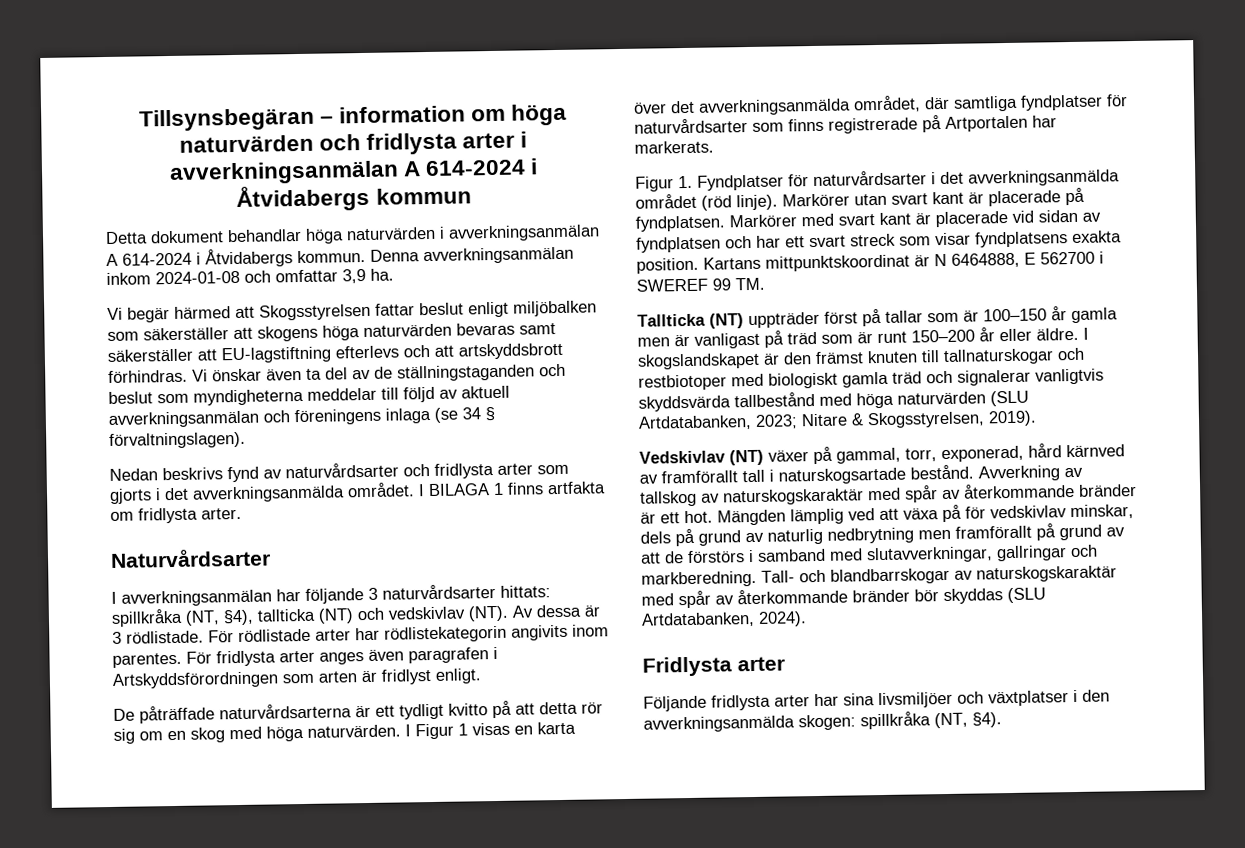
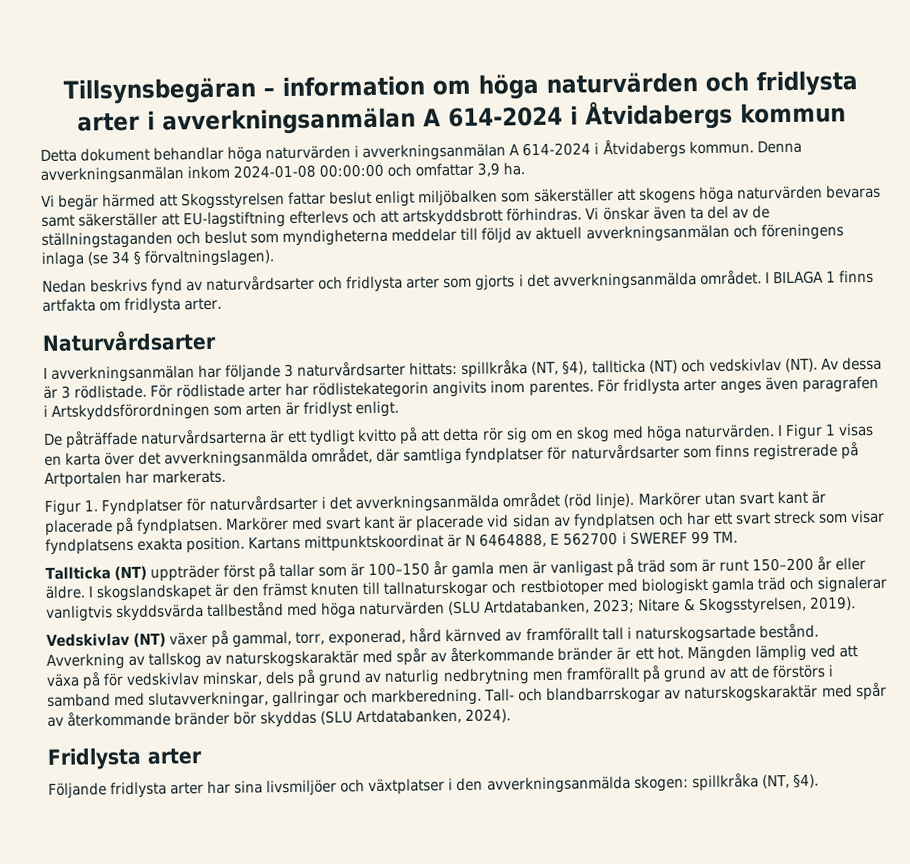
(240, 277) none -> [319,163,385,178] 00:00:00

